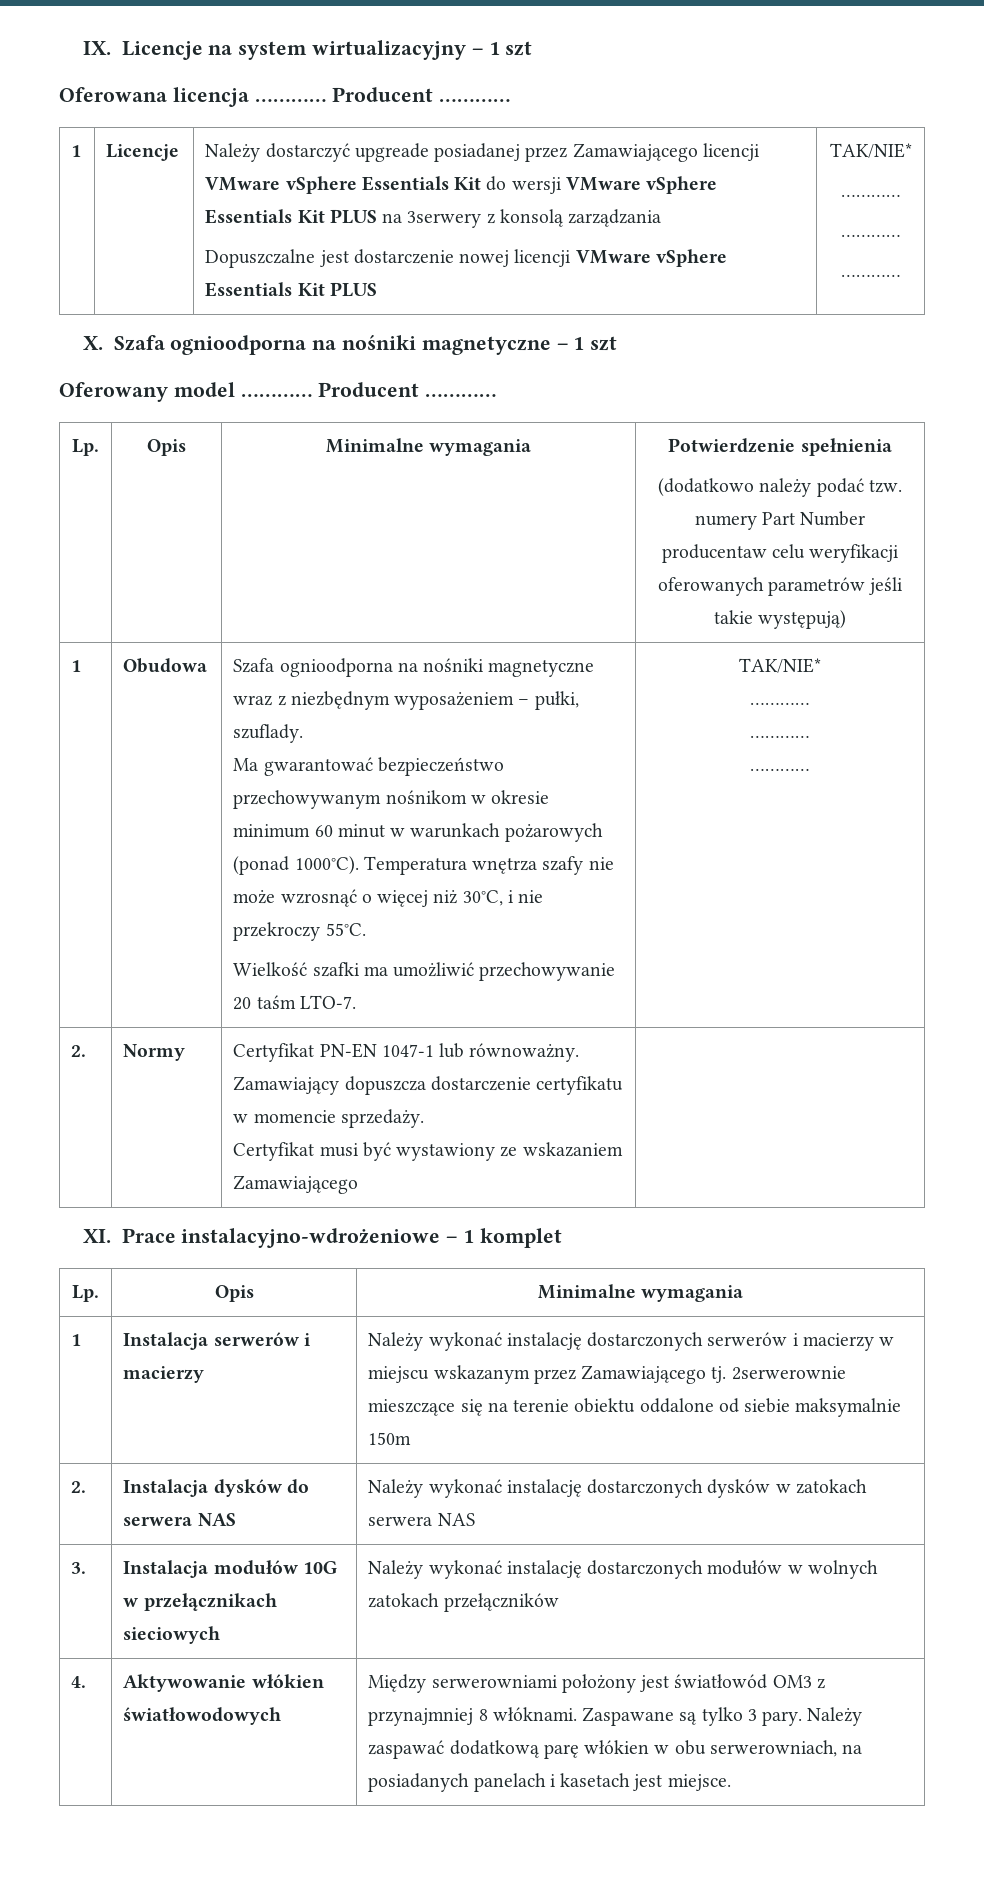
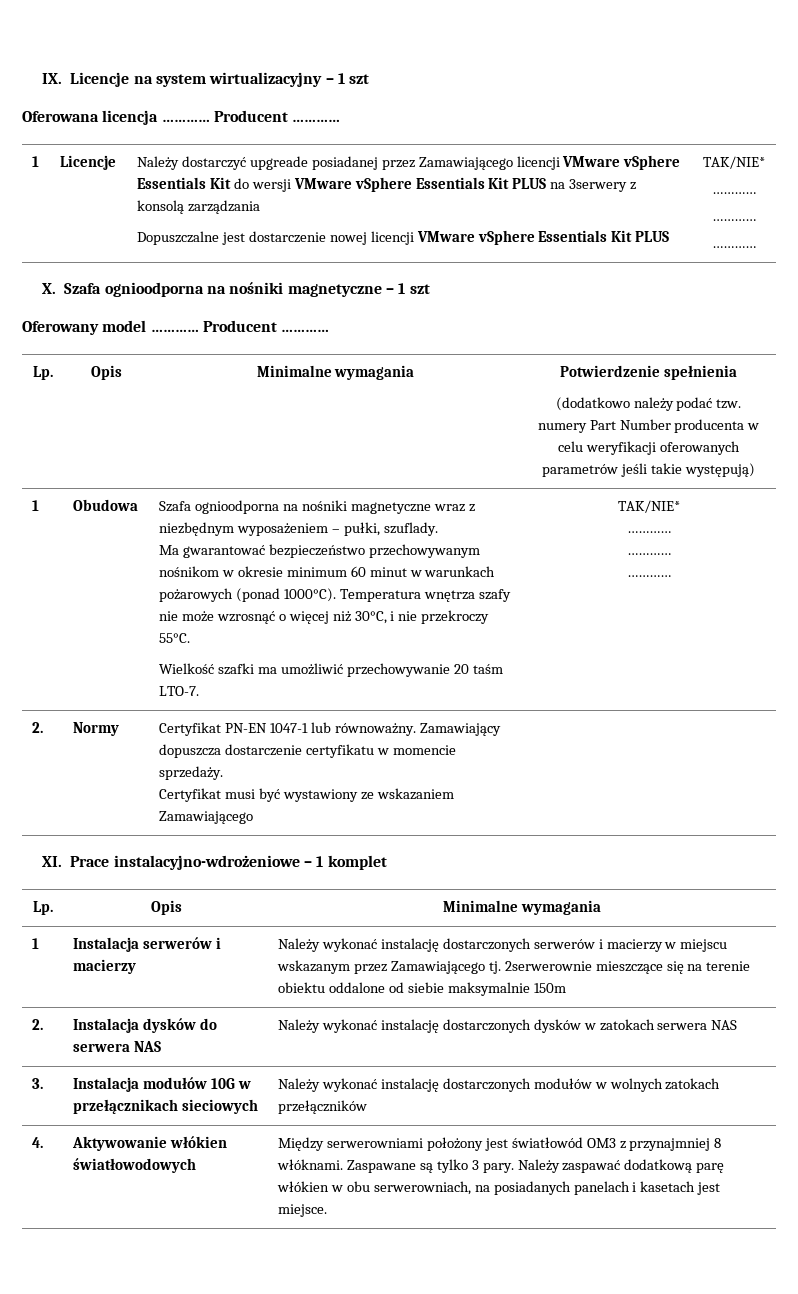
[661,544,767,563] producentaw -> [674,419,760,433] producenta w

